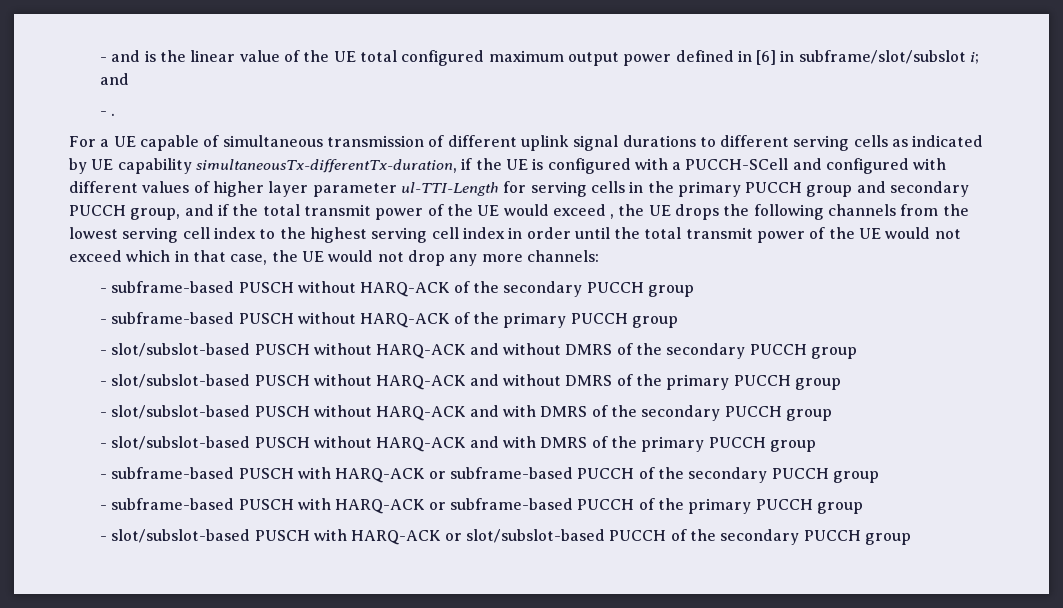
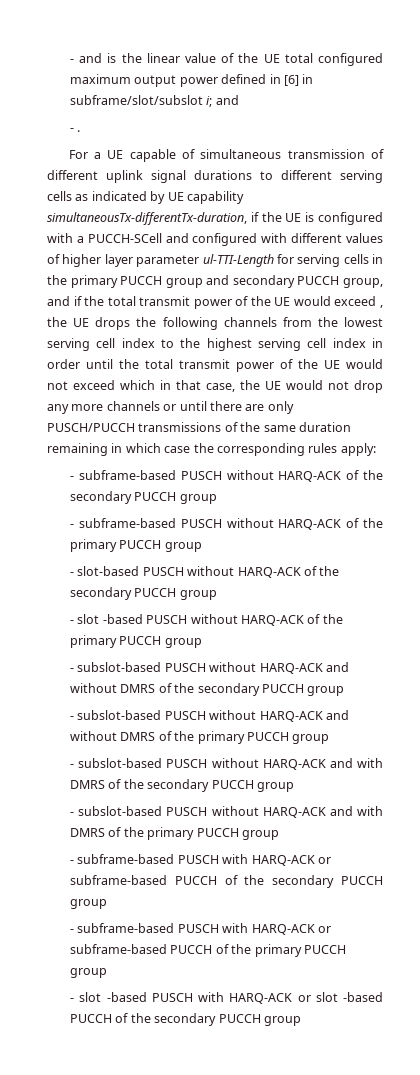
[526,250,599,262] channels: -> [106,401,294,414] [47,422,351,432] [47,443,376,456] channels or until there are only PUSCH/PUCCH transmissions of the same duration remaining in which case the corresponding rules apply:
[111,343,251,357] slot/subslot-based -> [77,566,340,578] [70,587,217,600] [70,614,343,626] [70,635,202,648] [70,662,162,672] slot-based PUSCH without HARQ-ACK of the secondary PUCCH group // - slot -based PUSCH without HARQ-ACK of the primary PUCCH group // - subslot-based
[111,374,251,388] slot/subslot-based -> [77,710,162,720] subslot-based
[111,405,251,419] slot/subslot-based -> [78,758,163,768] subslot-based
[111,436,251,450] slot/subslot-based -> [78,806,163,816] subslot-based
[111,529,605,545] slot/subslot-based PUSCH with HARQ-ACK or slot/subslot-based -> [79,992,383,1004] slot -based PUSCH with HARQ-ACK or slot -based

